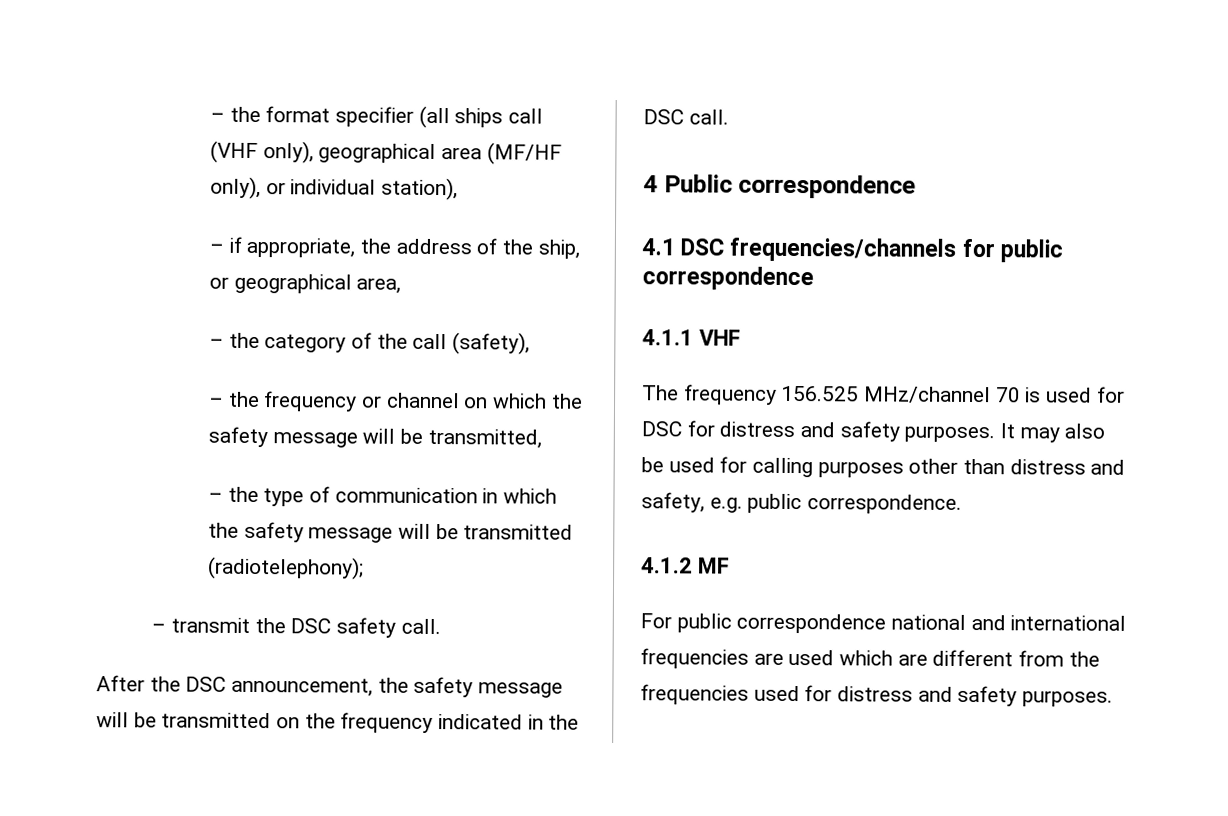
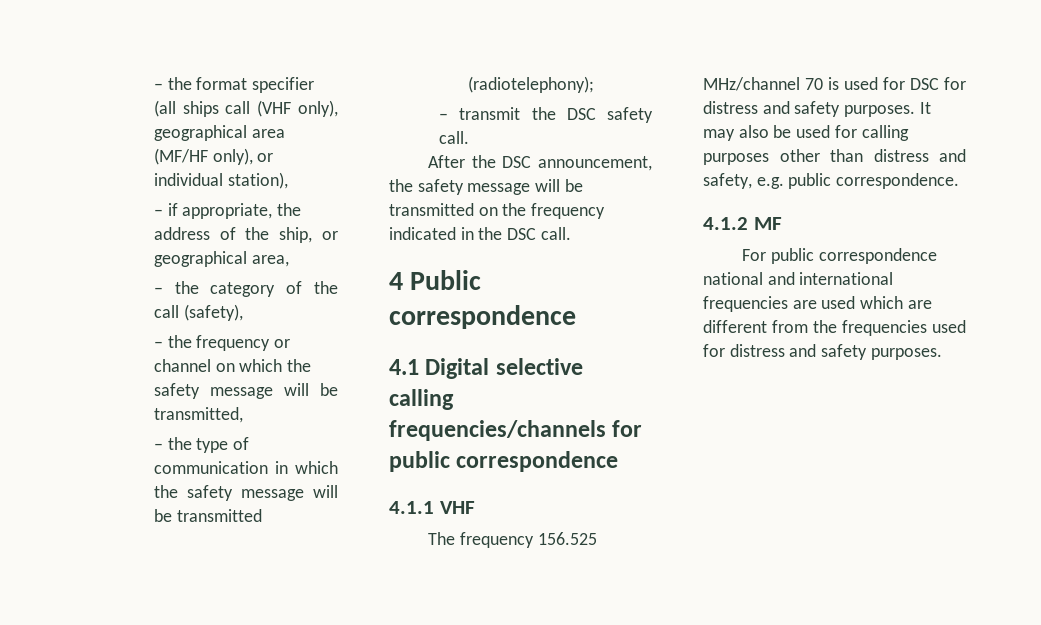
[680,238,725,256] DSC -> [425,358,583,379] [389,389,454,410] Digital selective calling

